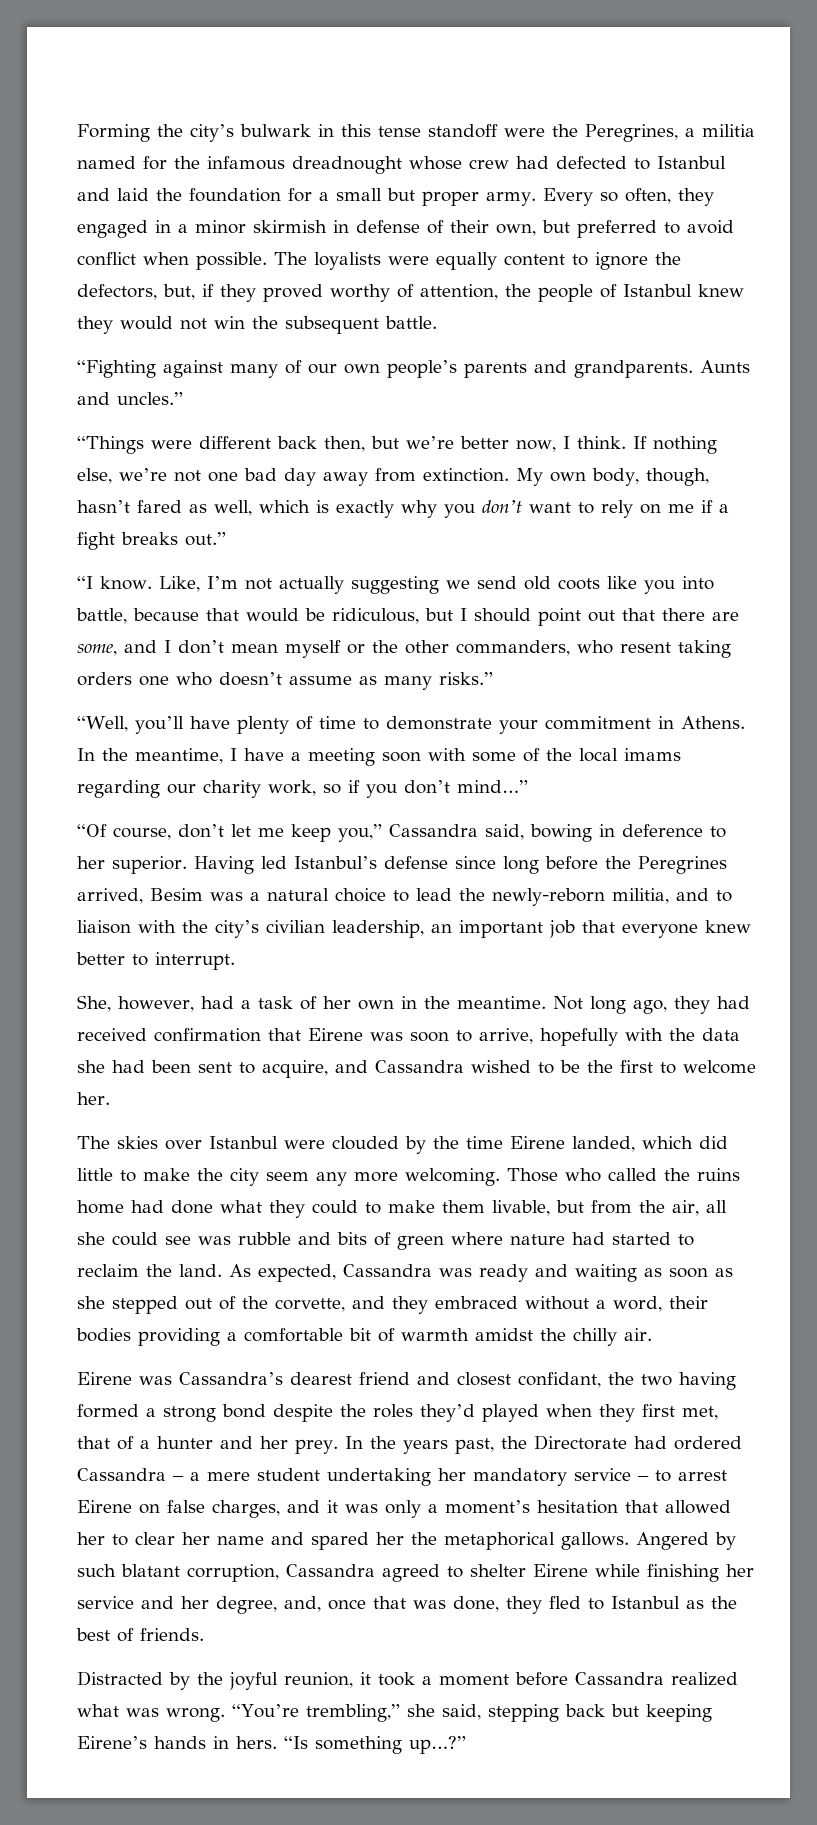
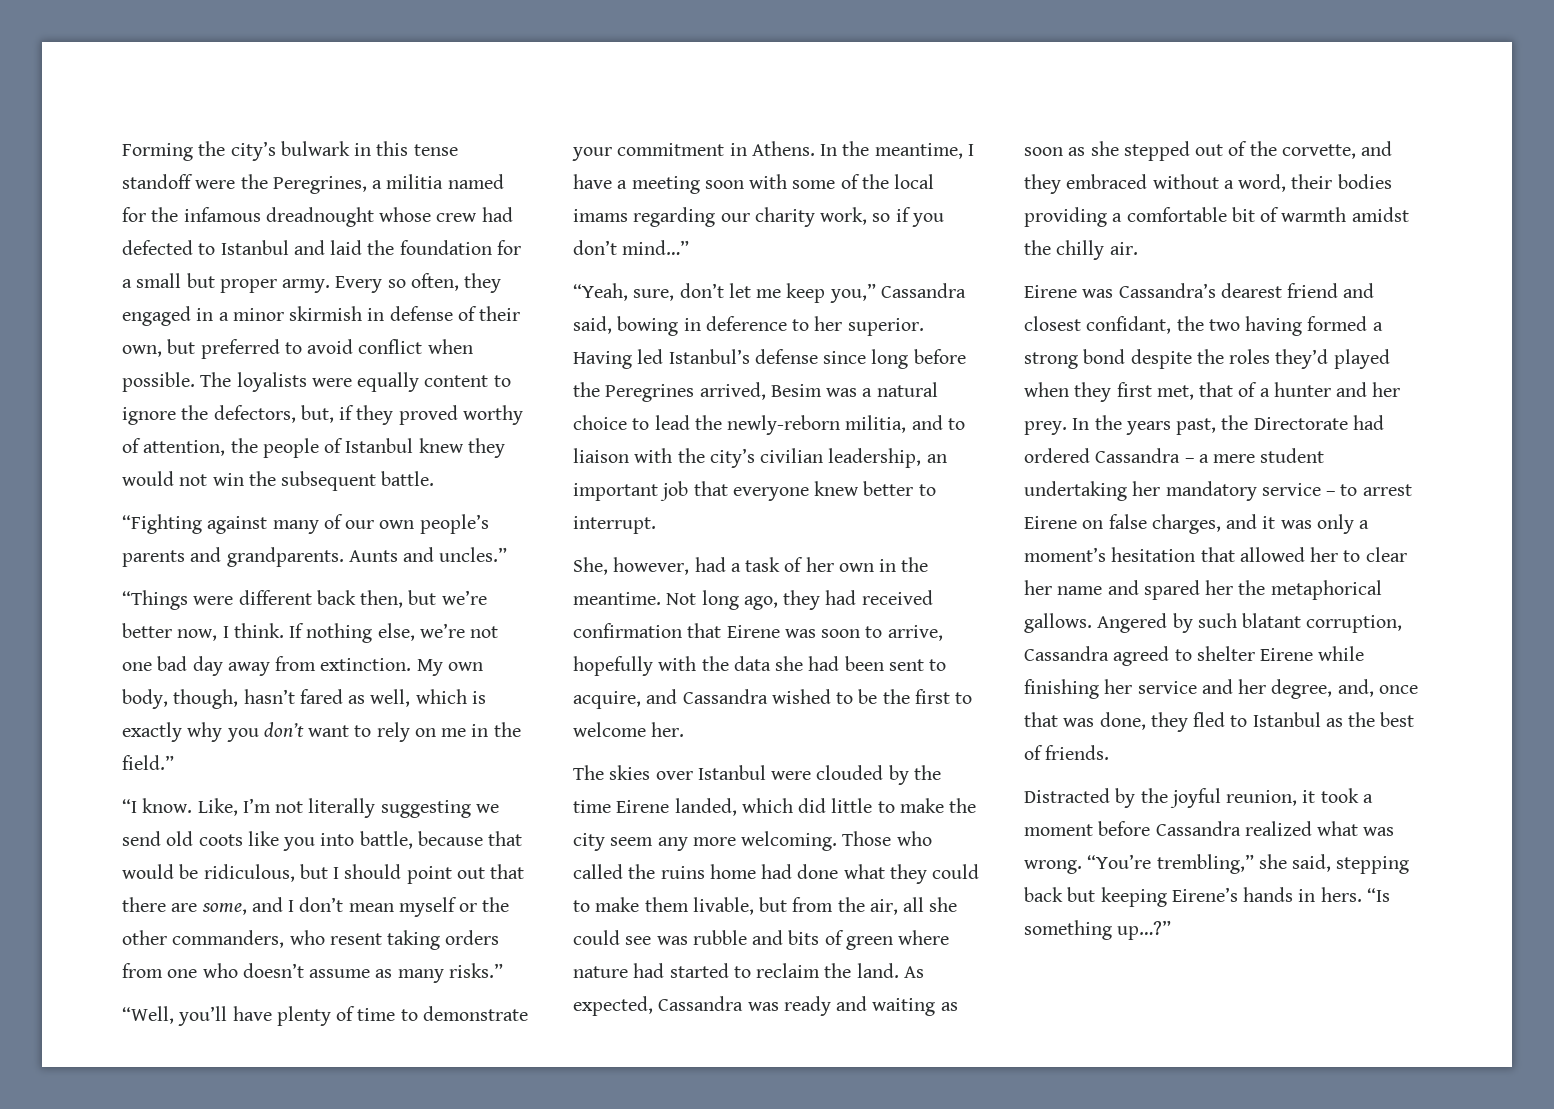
[701,500,729,513] [77,532,226,550] if a fight breaks out.” -> [471,722,521,737] [122,755,174,770] in the field.”
[278,576,344,594] actually -> [308,798,376,818] literally
(132, 679) none -> [122,963,163,978] from
[77,824,171,840] “Of course, -> [573,283,675,301] “Yeah, sure,

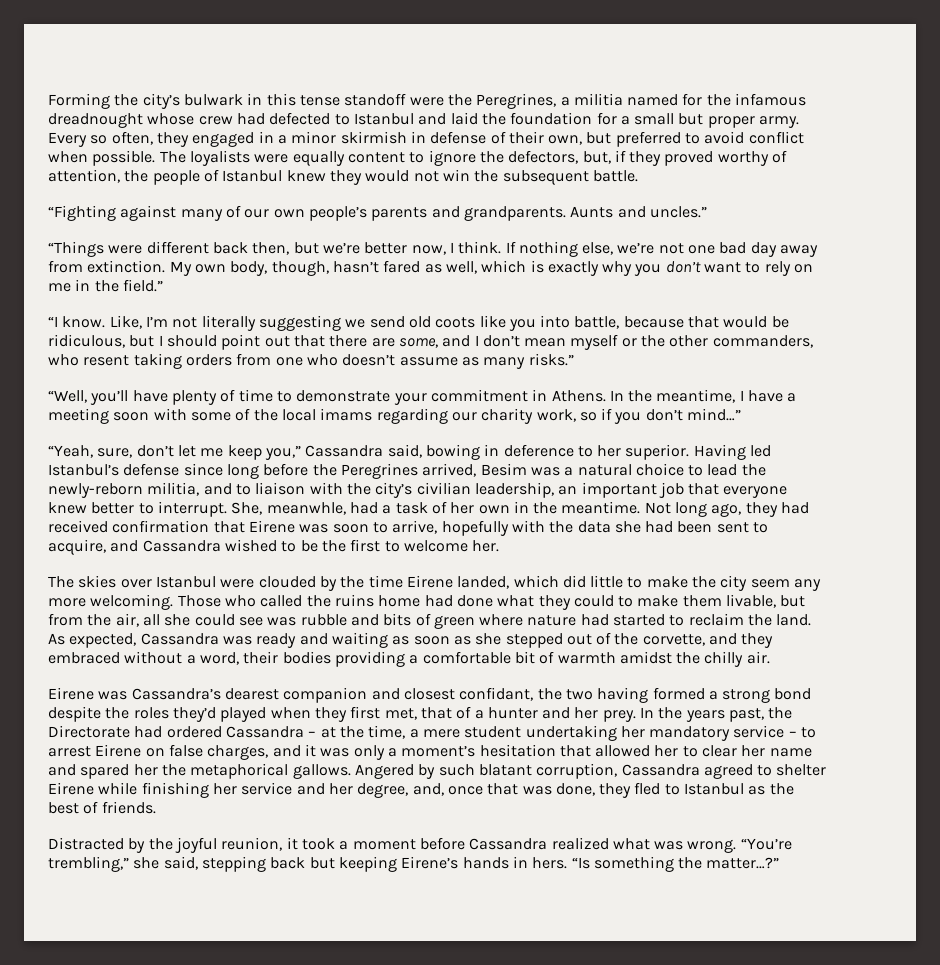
[573,557,690,575] // She, however, -> [231,502,346,515] She, meanwhle,
[1287,283,1339,298] friend -> [283,687,368,703] companion
(1194, 460) none -> [320,725,406,739] at the time,
[1117,920,1172,940] up…?” -> [678,857,780,869] the matter…?”

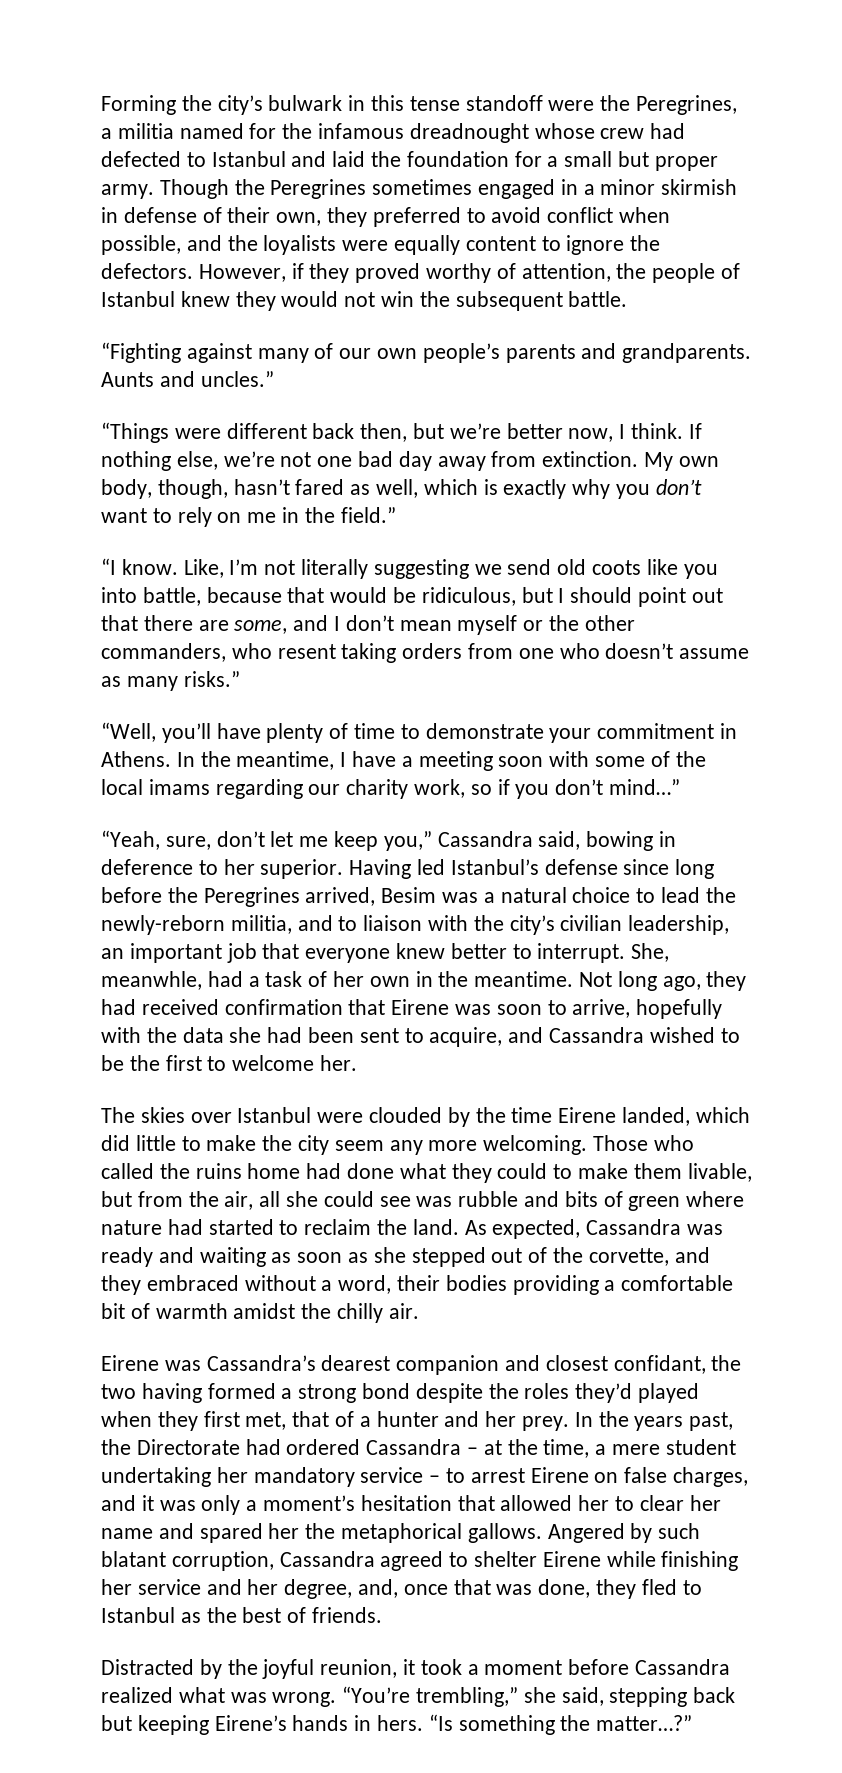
[48,131,189,147] Every so often, they -> [159,179,473,199] Though the Peregrines sometimes
[586,132,612,144] but -> [327,207,368,227] they
[92,150,186,166] possible. The -> [101,235,258,255] possible, and the
[508,150,611,164] defectors, but, -> [101,263,286,282] defectors. However,

